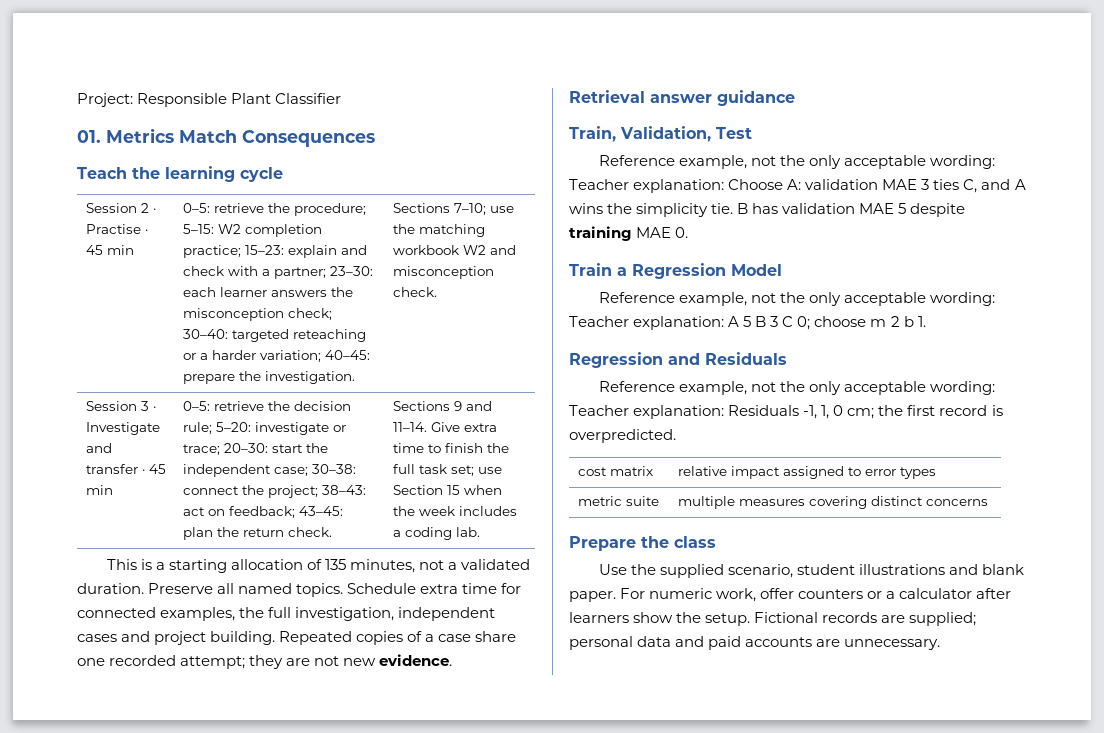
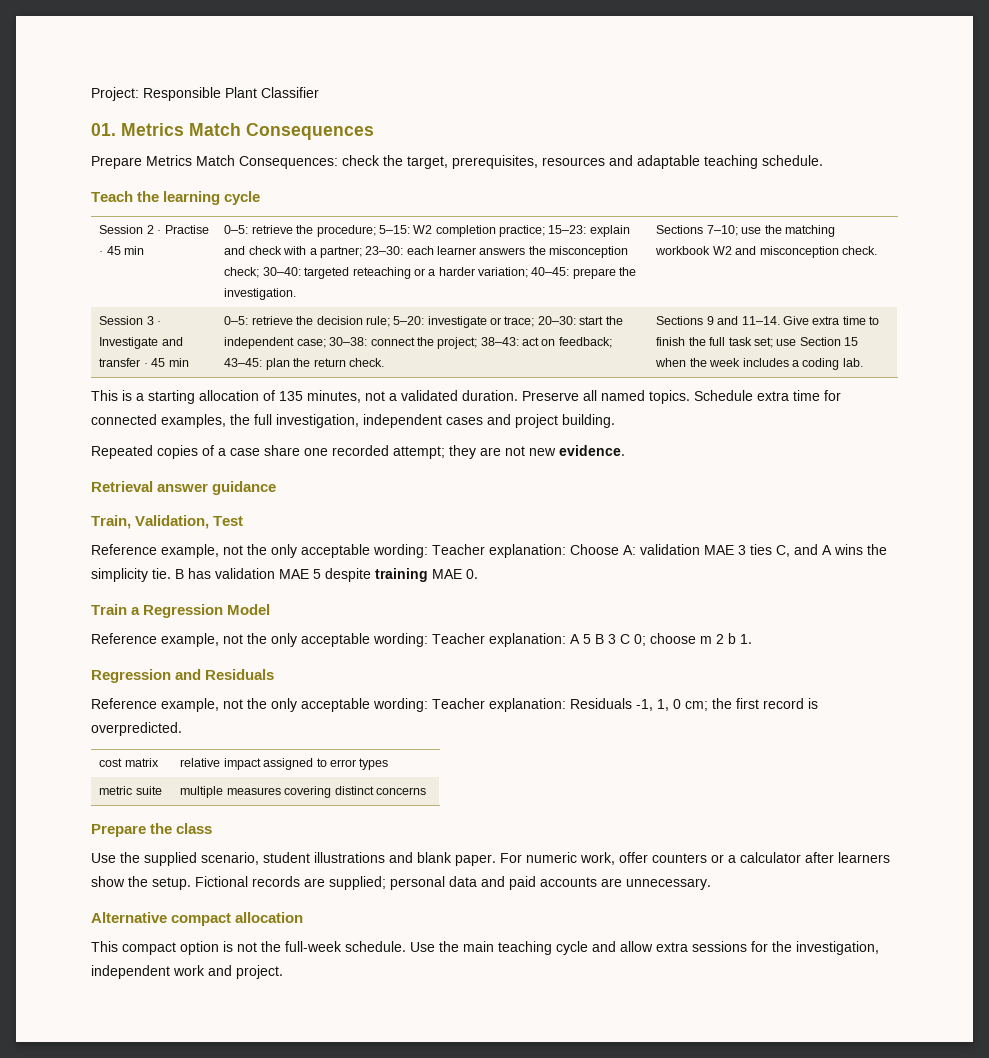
(375, 138) none -> [91,155,823,169] // Prepare Metrics Match Consequences: check the target, prerequisites, resources and adaptable teaching schedule.
(276, 638) none -> (615, 421) //
(941, 644) none -> [91,912,304,926] [91,941,879,955] [91,965,283,979] // Alternative compact allocation // This compact option is not the full-week schedule. Use the main teaching cycle and allow extra sessions for the investigation, independent work and project.

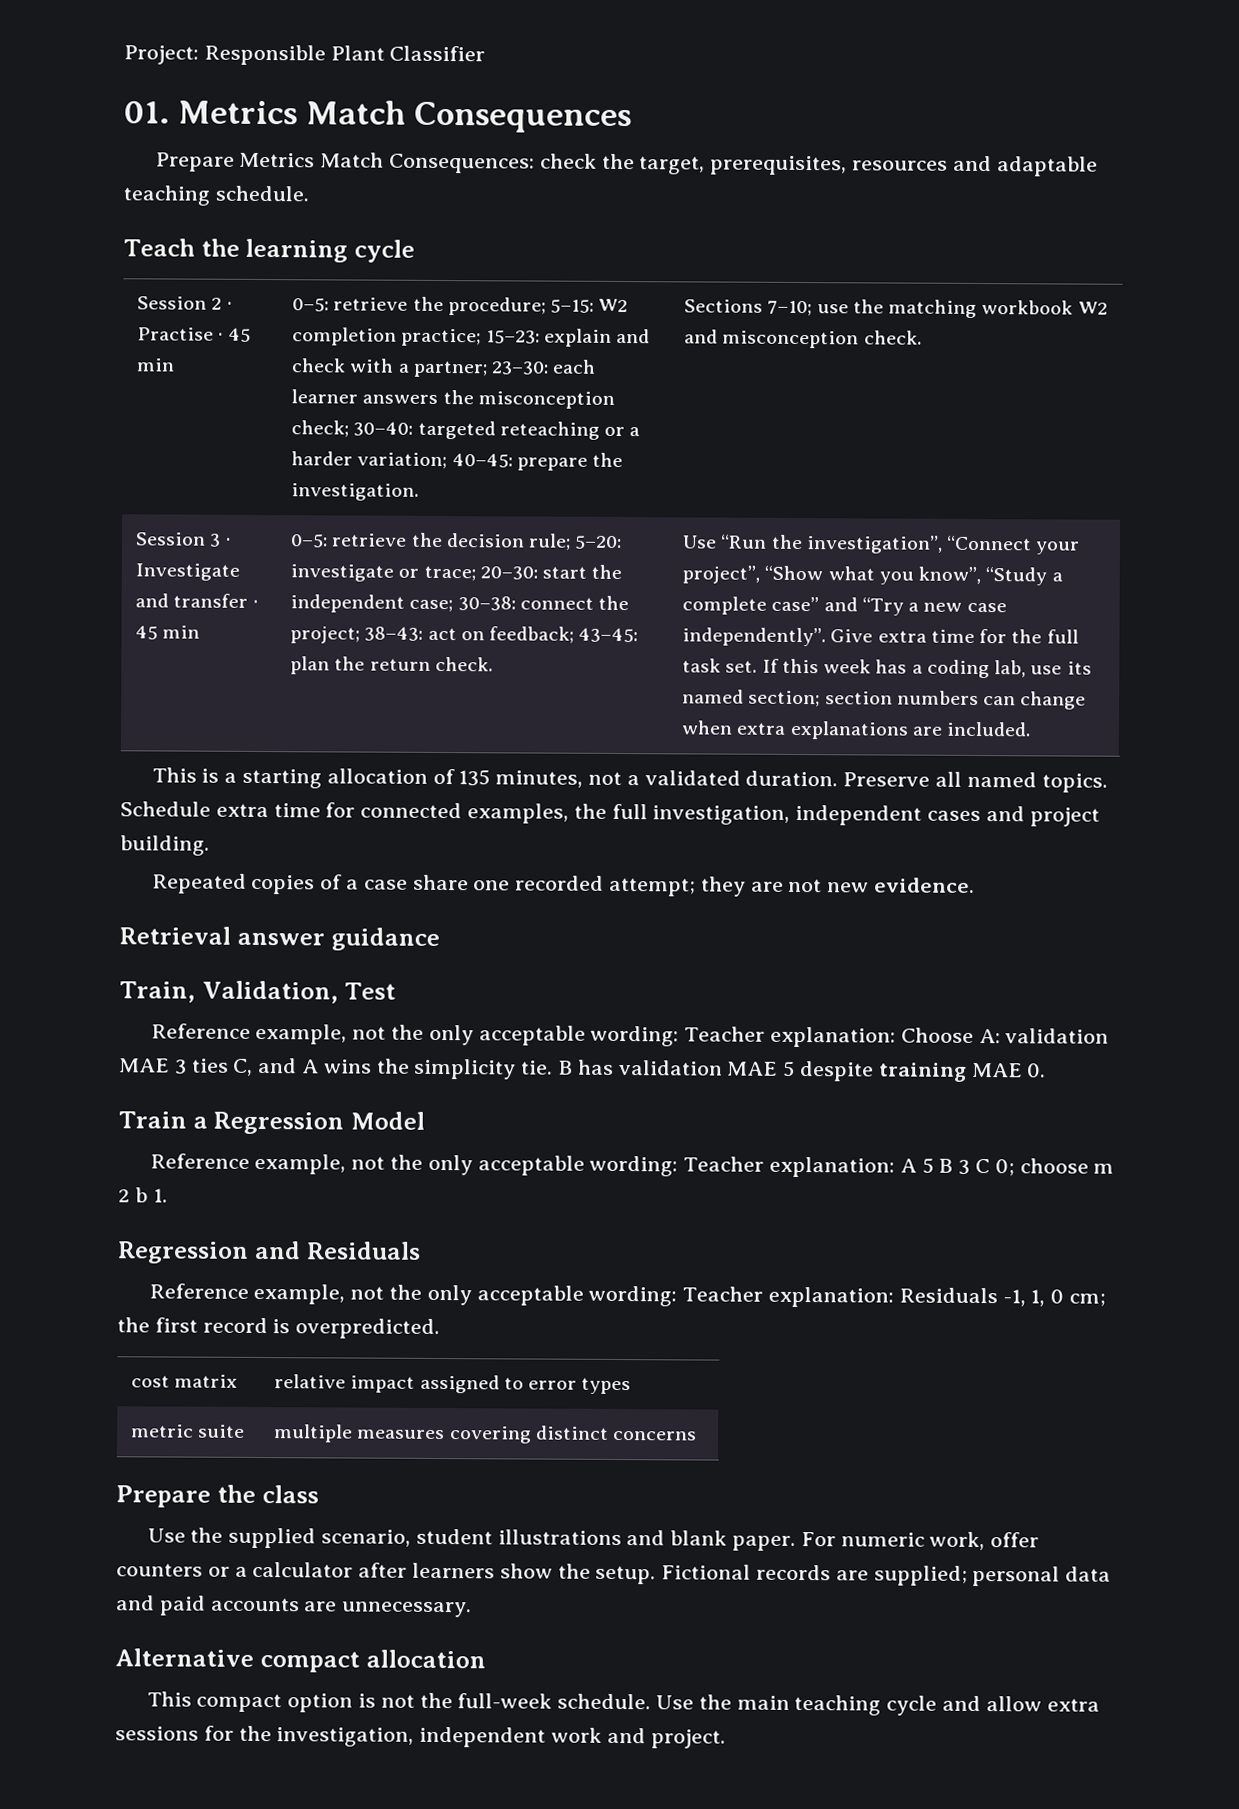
[656,316,780,325] Sections 9 and 11–14. -> [682,534,1081,555] [682,565,1063,586] [682,596,1007,616] [682,627,827,647] Use “Run the investigation”, “Connect your project”, “Show what you know”, “Study a complete case” and “Try a new case independently”.
[869,316,880,325] [656,337,686,346] to finish -> [979,629,1008,644] for
[753,337,859,348] [655,358,863,370] set; use Section 15 when the week includes a coding lab. -> [725,658,1092,679] [682,689,1087,710] [681,720,1032,740] set. If this week has a coding lab, use its named section; section numbers can change when extra explanations are included.

